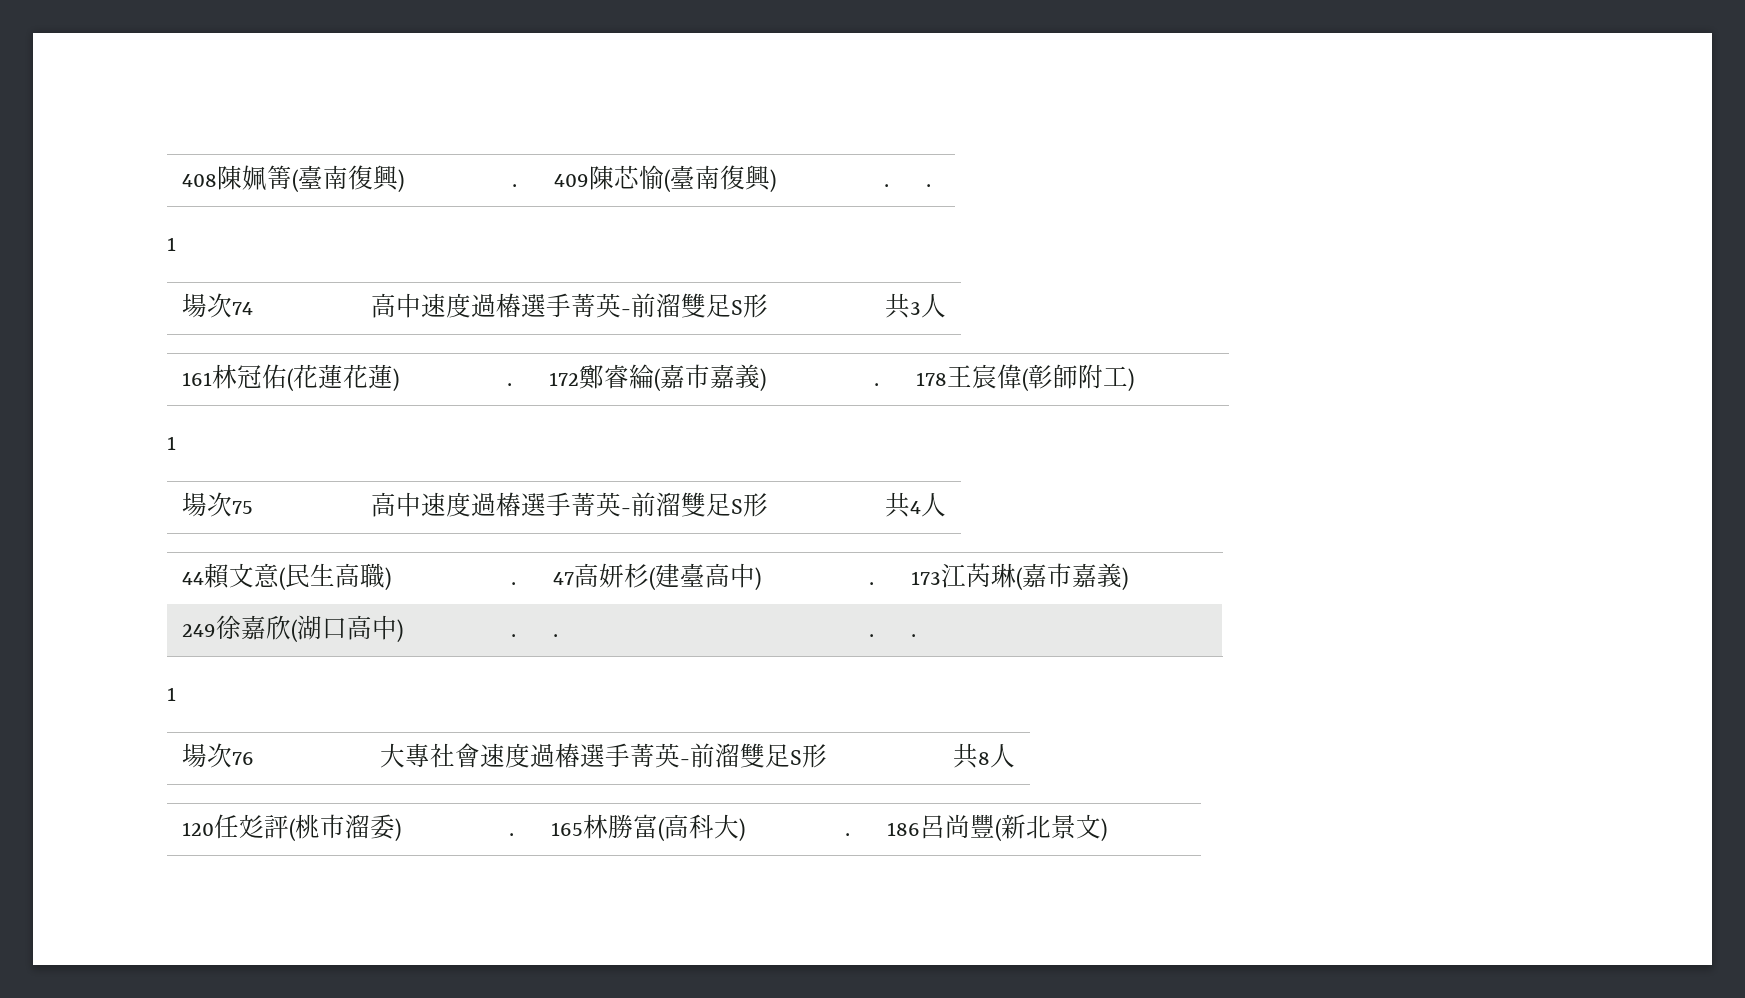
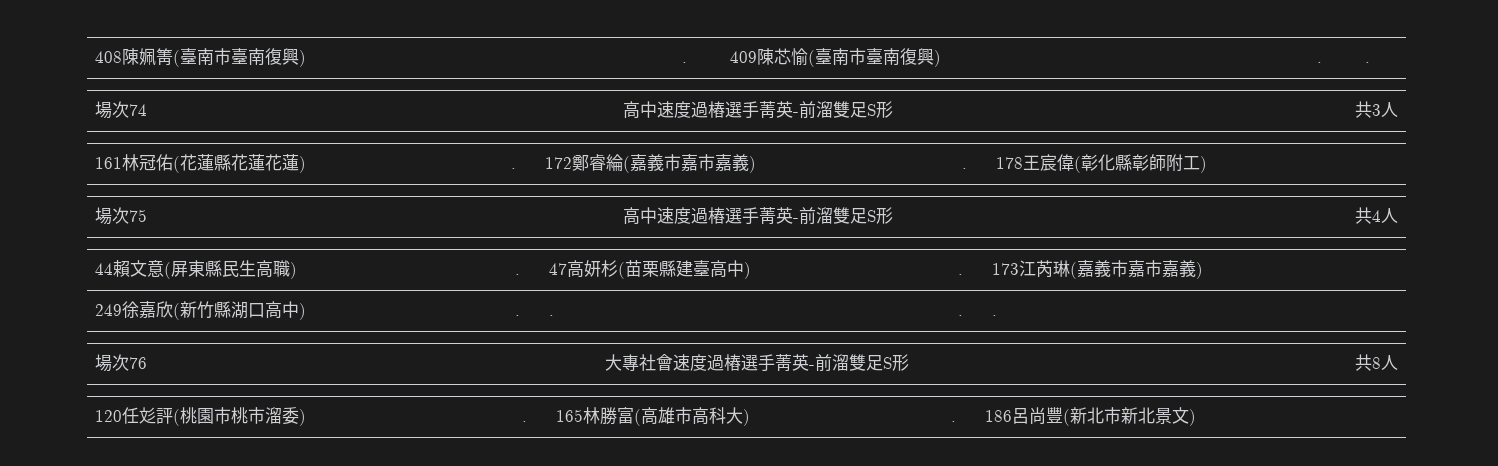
(349, 177) none -> [213,48,265,65] 市臺南
(721, 177) none -> [848,48,900,65] 市臺南
[167,237,176,251] // 1 -> (1370, 62) none
(344, 376) none -> [213,154,265,171] 縣花蓮
(686, 376) none -> [646,154,698,171] 義市嘉
(1054, 376) none -> [1097,154,1149,171] 化縣彰
[167,436,176,450] // 1 -> (1207, 164) none
(287, 579) none -> [170,260,222,277] 屏東縣
(657, 579) none -> [624,260,676,277] 苗栗縣
(1048, 575) none -> [1093,260,1145,277] 義市嘉
(299, 631) none -> [179,301,231,319] 新竹縣
[167,687,176,701] // 1 -> (997, 315) none
(321, 826) none -> [196,407,248,424] 園市桃
(690, 826) none -> [657,407,709,425] 雄市高
(1052, 827) none -> [1103,407,1155,424] 市新北

